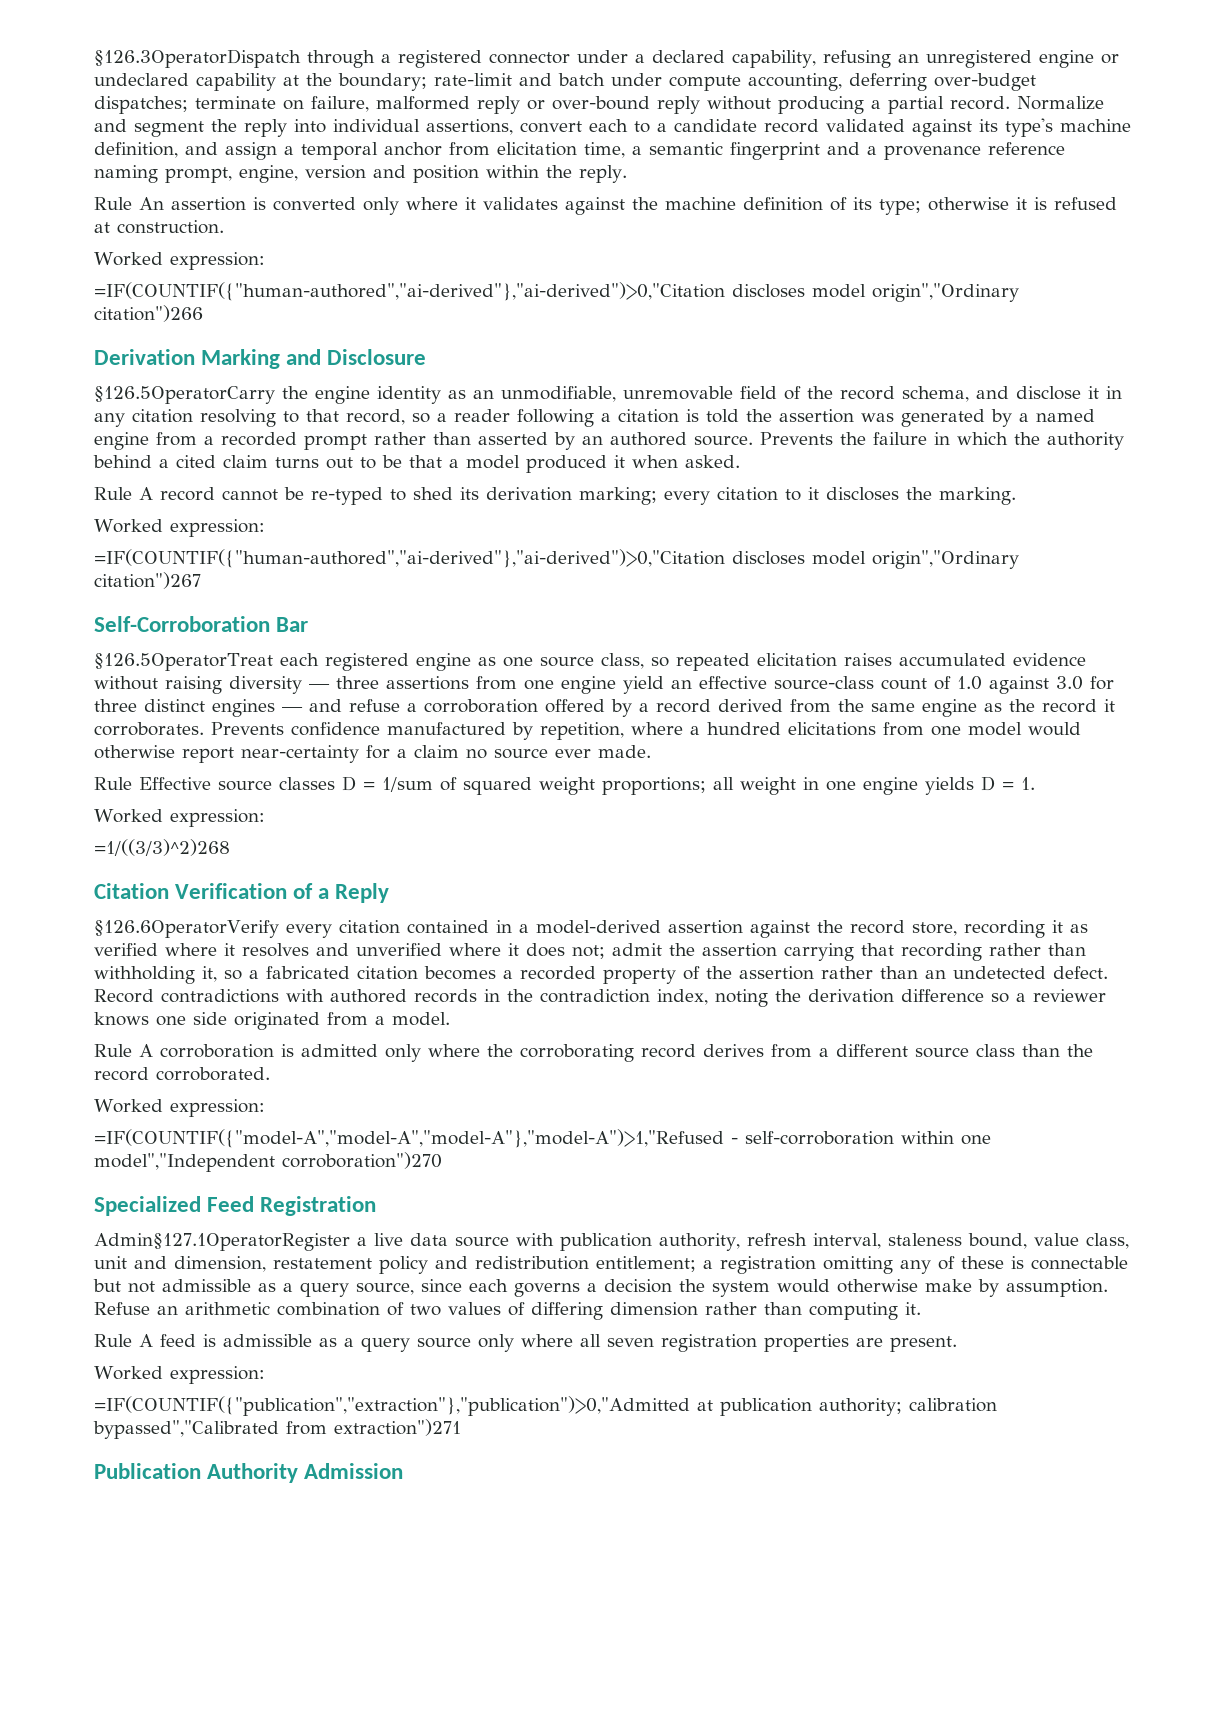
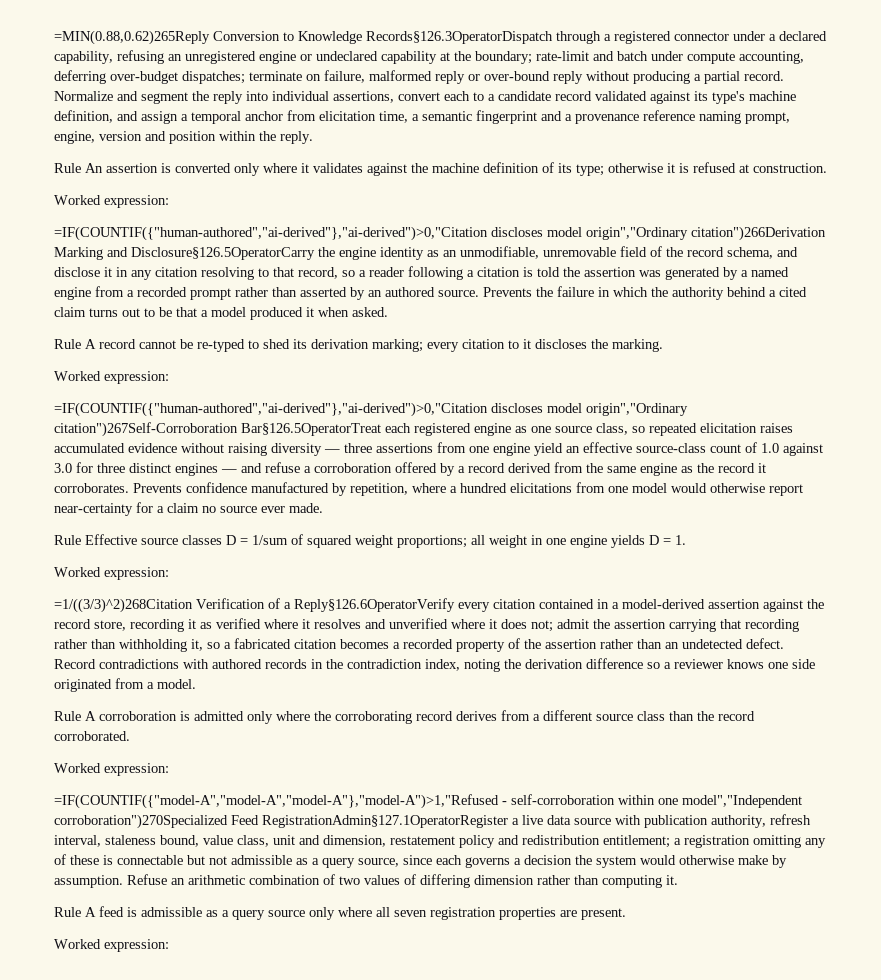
[94,49,301,68] §126.3OperatorDispatch -> [54,30,553,45] =MIN(0.88,0.62)265Reply Conversion to Knowledge Records§126.3OperatorDispatch
[94,305,203,322] [94,349,427,369] [94,386,275,404] citation")266 // Derivation Marking and Disclosure // §126.5OperatorCarry -> [691,226,826,241] [54,247,315,260] citation")266Derivation Marking and Disclosure§126.5OperatorCarry
[94,572,201,589] [94,616,309,632] [94,653,273,671] citation")267 // Self-Corroboration Bar // §126.5OperatorTreat -> [54,422,381,437] citation")267Self-Corroboration Bar§126.5OperatorTreat
[94,839,230,856] [94,883,169,899] =1/((3/3)^2)268 // Citation -> [54,598,193,613] =1/((3/3)^2)268Citation
[335,883,390,903] [94,920,279,938] Reply // §126.6OperatorVerify -> [294,598,455,612] Reply§126.6OperatorVerify
[282,1152,442,1169] [94,1196,377,1216] [94,1233,350,1251] corroboration")270 // Specialized Feed Registration // Admin§127.1OperatorRegister -> [54,814,508,829] corroboration")270Specialized Feed RegistrationAdmin§127.1OperatorRegister
[94,1396,997,1416] [93,1419,461,1439] [94,1463,404,1483] // =IF(COUNTIF({"publication","extraction"},"publication")>0,"Admitted at publication authority; calibration bypassed","Calibrated from extraction")271 // Publication Authority Admission -> (169, 945) none

